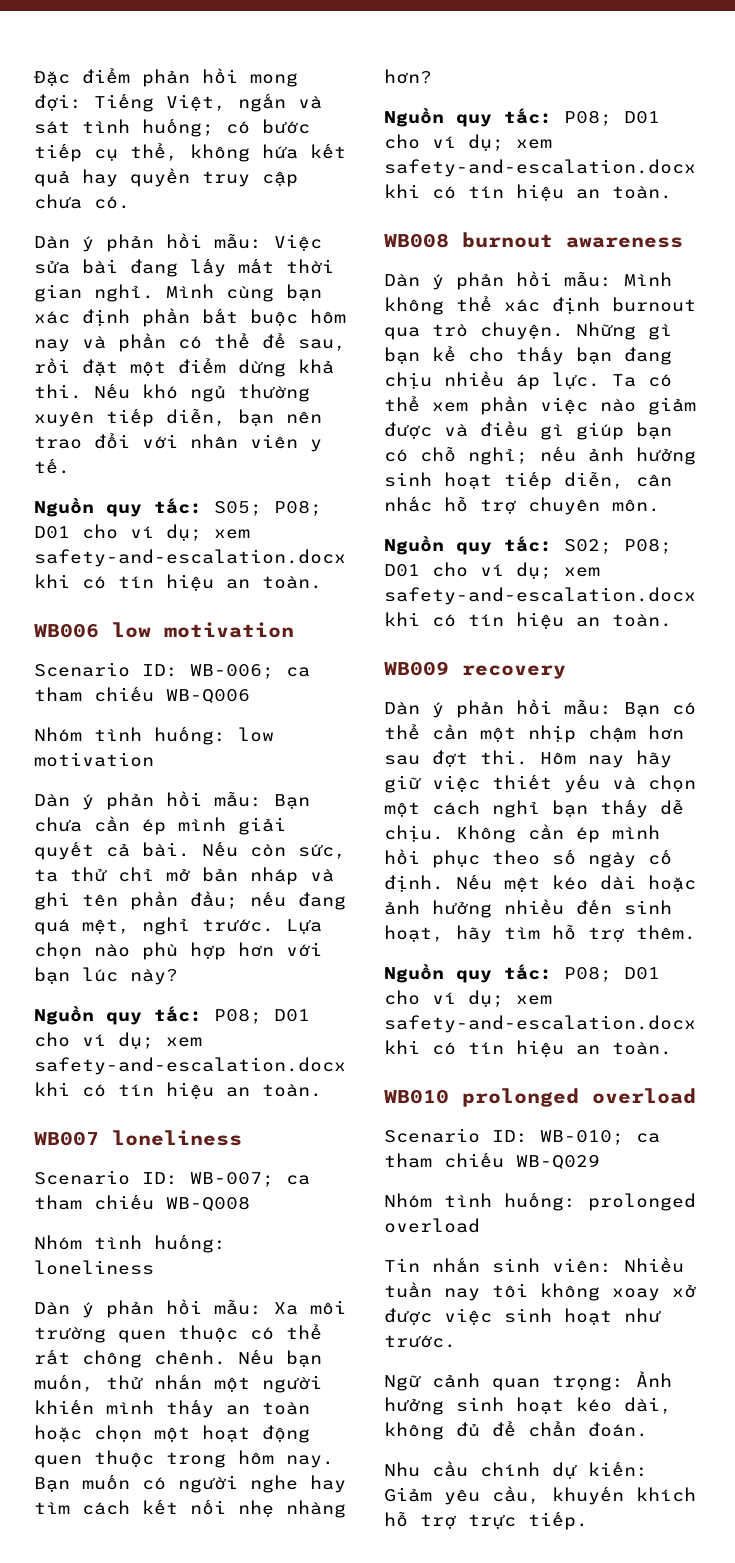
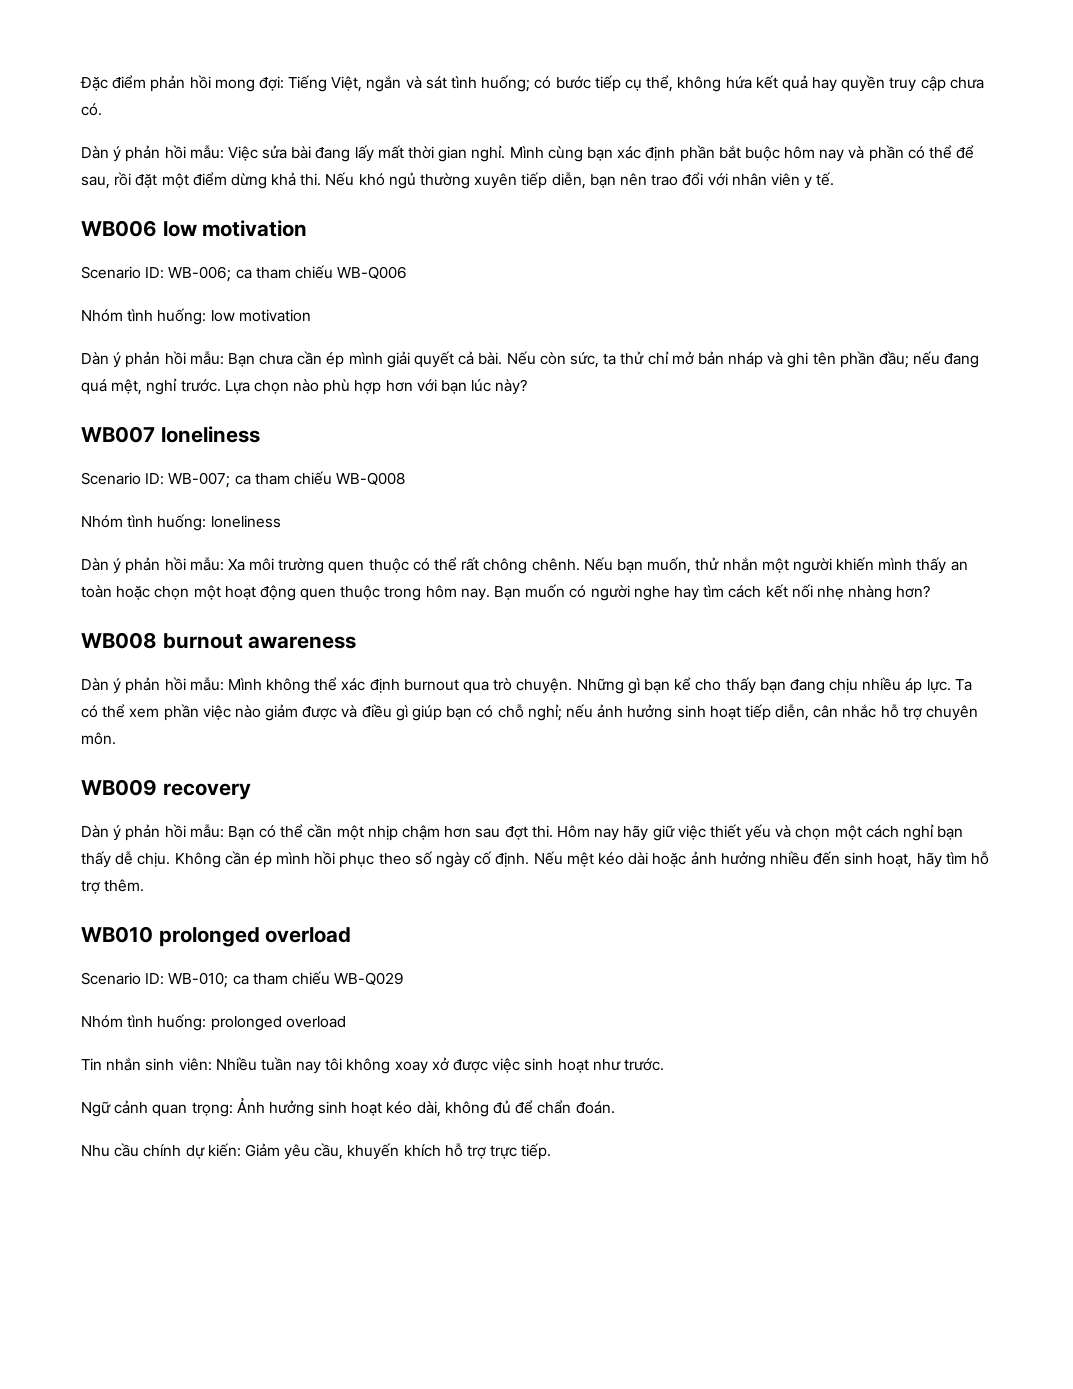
[34,498,322,517] [34,524,250,541] [34,549,346,567] [34,574,322,591] // Nguồn quy tắc: S05; P08; D01 cho ví dụ; xem safety-and-escalation.docx khi có tín hiệu an toàn. -> (835, 179) none
[34,1006,310,1025] [34,1032,202,1049] [34,1057,346,1075] [34,1082,322,1099] // Nguồn quy tắc: P08; D01 cho ví dụ; xem safety-and-escalation.docx khi có tín hiệu an toàn. -> (528, 387) none
[384,108,660,127] [384,134,552,151] [384,159,696,177] [384,184,672,201] // Nguồn quy tắc: P08; D01 cho ví dụ; xem safety-and-escalation.docx khi có tín hiệu an toàn. -> (931, 591) none
[384,536,672,555] [384,562,600,579] [384,587,696,605] [384,612,672,629] // Nguồn quy tắc: S02; P08; D01 cho ví dụ; xem safety-and-escalation.docx khi có tín hiệu an toàn. -> (116, 738) none
[384,964,660,983] [384,990,552,1007] [384,1015,696,1033] [384,1040,672,1057] // Nguồn quy tắc: P08; D01 cho ví dụ; xem safety-and-escalation.docx khi có tín hiệu an toàn. -> (145, 885) none

